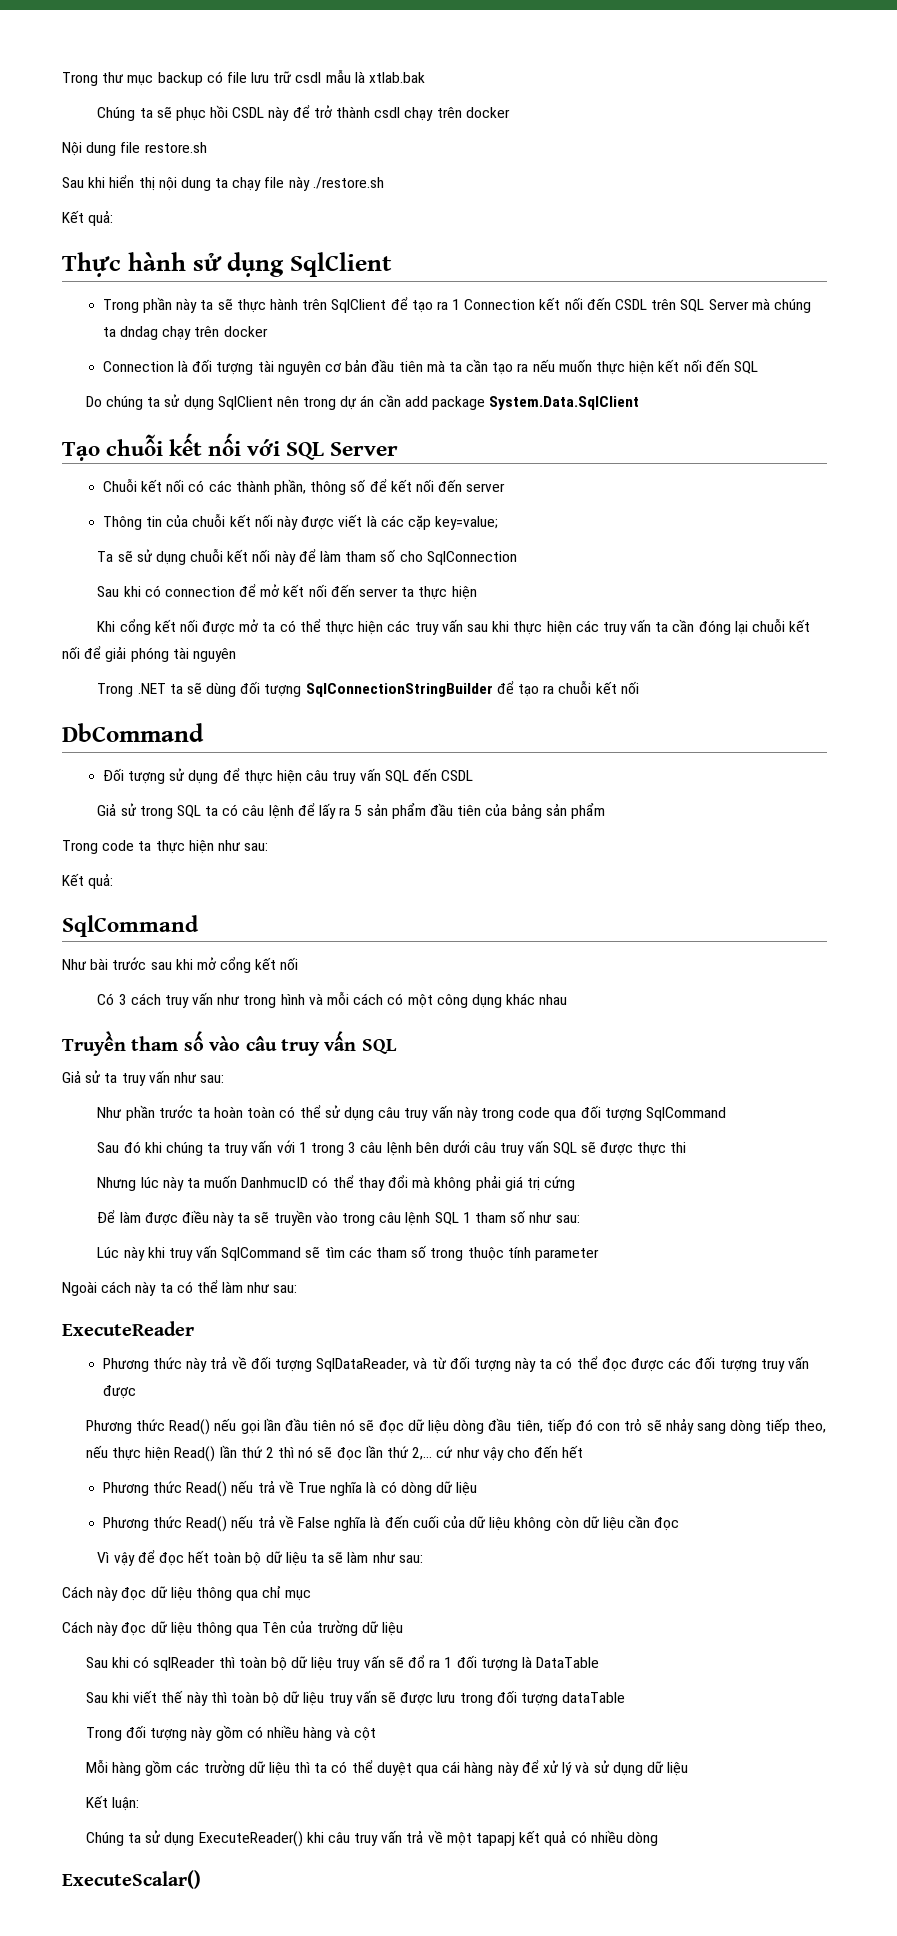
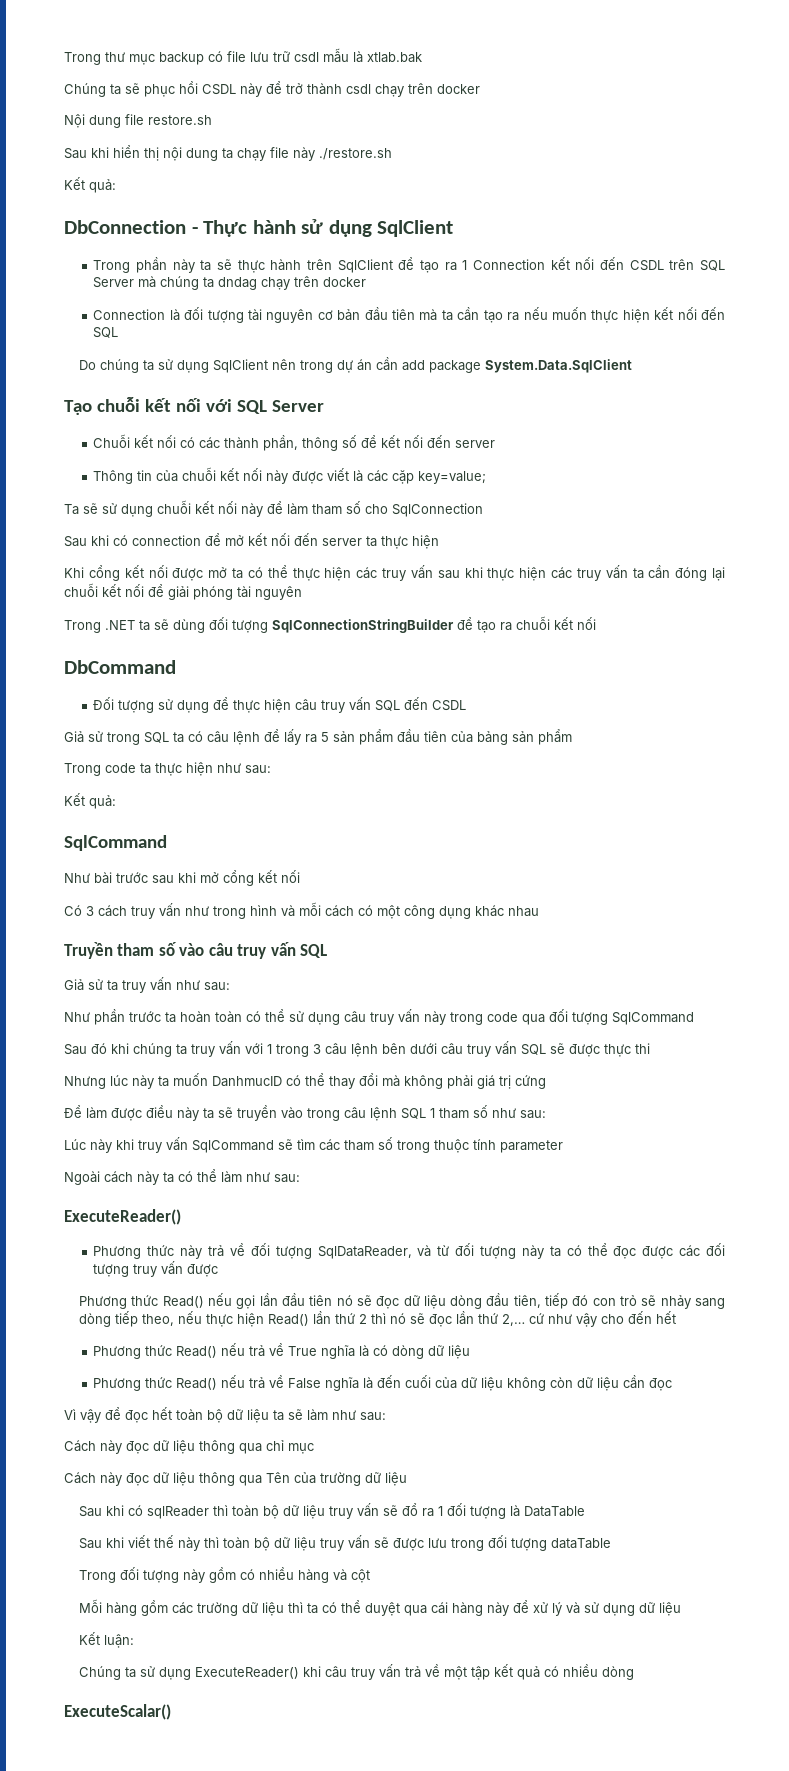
(114, 218) none -> [64,220,198,234] DbConnection -
[62,1321,194,1336] ExecuteReader -> [64,1209,181,1225] ExecuteReader()
[476,1832,516,1846] tapapj -> [471,1666,491,1680] tập

